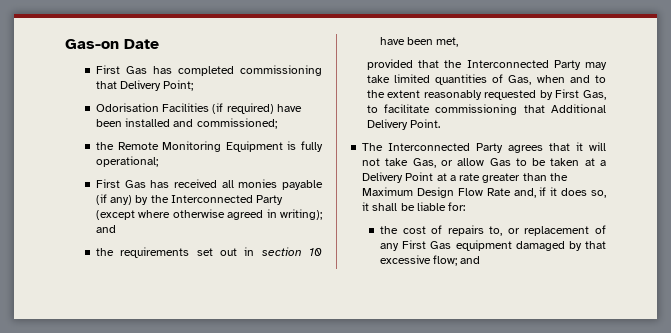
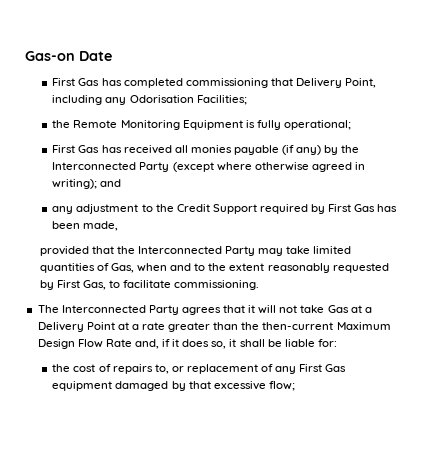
[163,80,194,91] [96,103,302,114] [96,118,277,129] Point; // Odorisation Facilities (if required) have been installed and commissioned; -> [345,78,377,88] [52,95,247,105] Point, including any Odorisation Facilities;
[96,247,322,258] [380,37,459,47] the requirements set out in section 10 have been met, -> [52,204,398,214] [52,221,119,231] any adjustment to the Credit Support required by First Gas has been made,
[435,104,606,115] [366,119,441,130] commissioning that Additional Delivery Point. -> [174,280,260,290] commissioning.
[412,158,580,168] Gas, or allow Gas to be taken -> [327,305,349,313] Gas
(568, 177) none -> [262,322,334,330] then-current
[460,256,481,264] and -> (295, 386) none

